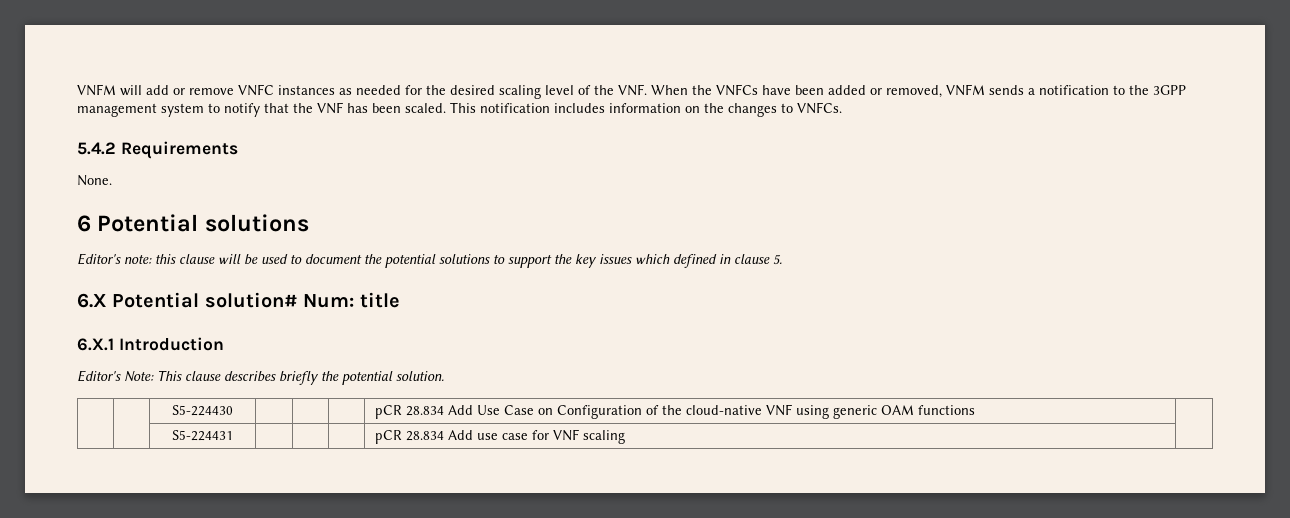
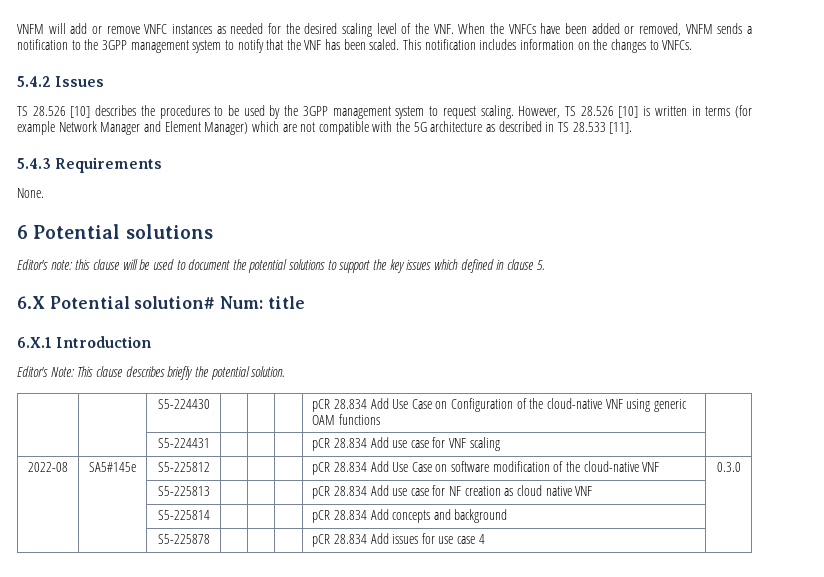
(116, 148) none -> [55,76,105,87] [17,105,753,119] [17,121,633,135] [17,158,51,169] Issues // TS 28.526 [10] describes the procedures to be used by the 3GPP management system to request scaling. However, TS 28.526 [10] is written in terms (for example Network Manager and Element Manager) which are not compatible with the 5G architecture as described in TS 28.533 [11]. // 5.4.3
(625, 437) none -> [28,462,68,472] [89,462,136,472] [157,462,210,472] [312,461,660,475] [716,462,741,472] [157,486,210,496] [312,485,593,499] [157,510,210,520] [312,509,508,523] [157,534,210,544] [312,533,485,547] // 2022-08 | SA5#145e | S5-225812 | | | | pCR 28.834 Add Use Case on software modification of the cloud-native VNF | 0.3.0 // | | S5-225813 | | | | pCR 28.834 Add use case for NF creation as cloud native VNF | // | | S5-225814 | | | | pCR 28.834 Add concepts and background | // | | S5-225878 | | | | pCR 28.834 Add issues for use case 4 |

